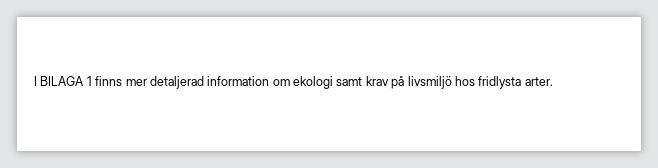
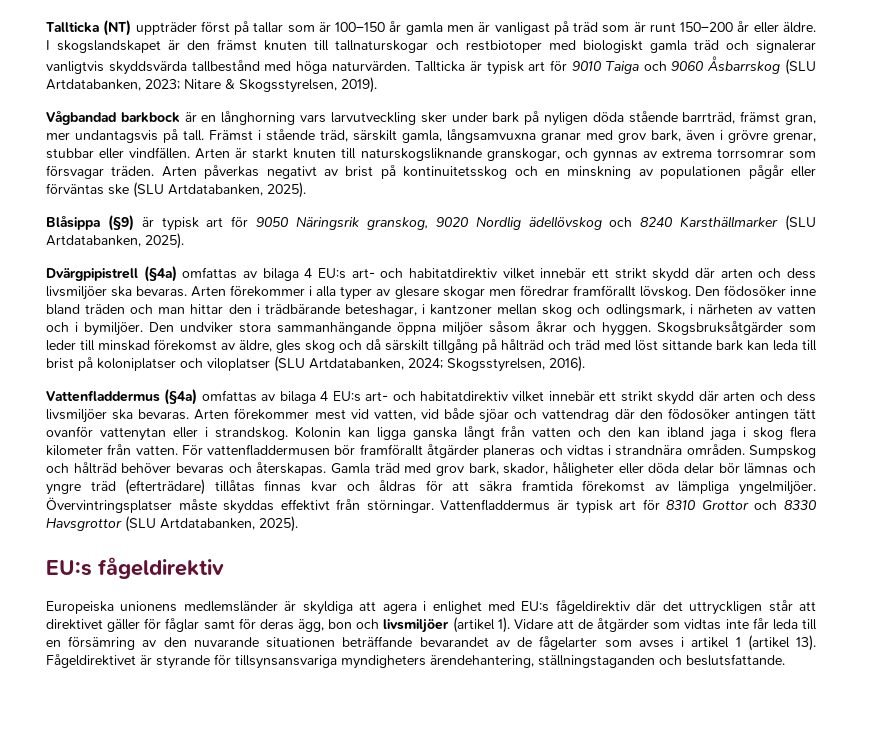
[34,76,553,89] I BILAGA 1 finns mer detaljerad information om ekologi samt krav på livsmiljö hos fridlysta arter. -> [46,20,816,36] [46,39,817,53] [46,56,816,75] [46,77,377,93] [46,111,816,126] [46,129,816,143] [46,147,817,162] [46,165,816,179] [46,182,306,198] [46,215,817,231] [46,233,184,249] [46,266,816,282] [46,285,816,300] [46,304,816,317] [46,321,816,336] [46,339,817,353] [46,356,585,372] [46,389,817,405] [46,408,817,423] [46,426,816,441] [46,444,817,458] [46,462,816,476] [46,479,817,495] [46,497,816,514] [46,516,298,532] [46,557,224,579] [46,600,816,615] [46,617,817,633] [46,635,817,651] [46,654,785,669] Tallticka (NT) uppträder först på tallar som är 100–150 år gamla men är vanligast på träd som är runt 150–200 år eller äldre. I skogslandskapet är den främst knuten till tallnaturskogar och restbiotoper med biologiskt gamla träd och signalerar vanligtvis skyddsvärda tallbestånd med höga naturvärden. Tallticka är typisk art för 9010 Taiga och 9060 Åsbarrskog (SLU Artdatabanken, 2023; Nitare & Skogsstyrelsen, 2019). // Vågbandad barkbock är en långhorning vars larvutveckling sker under bark på nyligen döda stående barrträd, främst gran, mer undantagsvis på tall. Främst i stående träd, särskilt gamla, långsamvuxna granar med grov bark, även i grövre grenar, stubbar eller vindfällen. Arten är starkt knuten till naturskogsliknande granskogar, och gynnas av extrema torrsomrar som försvagar träden. Arten påverkas negativt av brist på kontinuitetsskog och en minskning av populationen pågår eller förväntas ske (SLU Artdatabanken, 2025). // Blåsippa (§9) är typisk art för 9050 Näringsrik granskog, 9020 Nordlig ädellövskog och 8240 Karsthällmarker (SLU Artdatabanken, 2025). // Dvärgpipistrell (§4a) omfattas av bilaga 4 EU:s art- och habitatdirektiv vilket innebär ett strikt skydd där arten och dess livsmiljöer ska bevaras. Arten förekommer i alla typer av glesare skogar men föredrar framförallt lövskog. Den födosöker inne bland träden och man hittar den i trädbärande beteshagar, i kantzoner mellan skog och odlingsmark, i närheten av vatten och i bymiljöer. Den undviker stora sammanhängande öppna miljöer såsom åkrar och hyggen. Skogsbruksåtgärder som leder till minskad förekomst av äldre, gles skog och då särskilt tillgång på hålträd och träd med löst sittande bark kan leda till brist på koloniplatser och viloplatser (SLU Artdatabanken, 2024; Skogsstyrelsen, 2016). // Vattenfladdermus (§4a) omfattas av bilaga 4 EU:s art- och habitatdirektiv vilket innebär ett strikt skydd där arten och dess livsmiljöer ska bevaras. Arten förekommer mest vid vatten, vid både sjöar och vattendrag där den födosöker antingen tätt ovanför vattenytan eller i strandskog. Kolonin kan ligga ganska långt från vatten och den kan ibland jaga i skog flera kilometer från vatten. För vattenfladdermusen bör framförallt åtgärder planeras och vidtas i strandnära områden. Sumpskog och hålträd behöver bevaras och återskapas. Gamla träd med grov bark, skador, håligheter eller döda delar bör lämnas och yngre träd (efterträdare) tillåtas finnas kvar och åldras för att säkra framtida förekomst av lämpliga yngelmiljöer. Övervintringsplatser måste skyddas effektivt från störningar. Vattenfladdermus är typisk art för 8310 Grottor och 8330 Havsgrottor (SLU Artdatabanken, 2025). // EU:s fågeldirektiv // Europeiska unionens medlemsländer är skyldiga att agera i enlighet med EU:s fågeldirektiv där det uttryckligen står att direktivet gäller för fåglar samt för deras ägg, bon och livsmiljöer (artikel 1). Vidare att de åtgärder som vidtas inte får leda till en försämring av den nuvarande situationen beträffande bevarandet av de fågelarter som avses i artikel 1 (artikel 13). Fågeldirektivet är styrande för tillsynsansvariga myndigheters ärendehantering, ställningstaganden och beslutsfattande.

